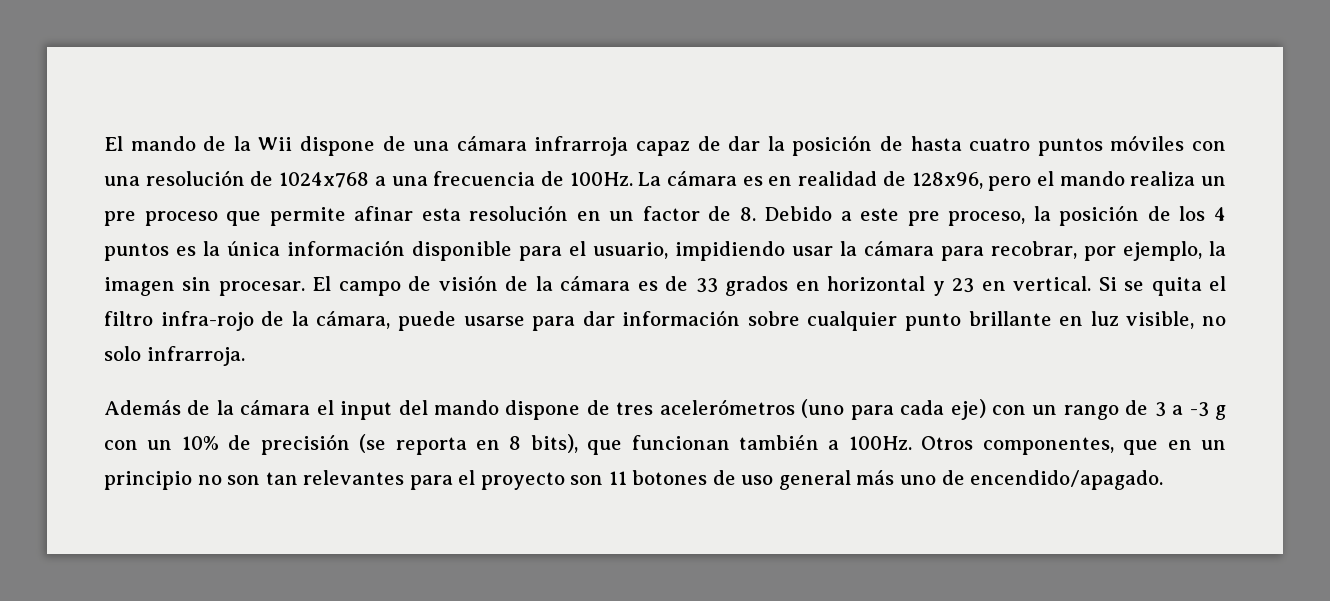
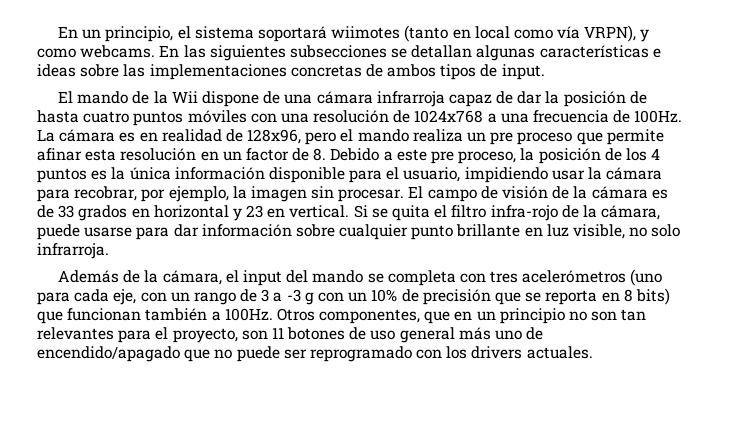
(104, 143) none -> [58,25,650,42] [37,45,661,61] [37,64,545,80] En un principio, el sistema soportará wiimotes (tanto en local como vía VRPN), y como webcams. En las siguientes subsecciones se detallan algunas características e ideas sobre las implementaciones concretas de ambos tipos de input. //
[240,400,311,415] cámara -> [162,270,222,285] cámara,
[505,400,610,420] dispone de -> [367,270,486,286] se completa con
[950,399,986,420] eje) -> [113,289,137,305] eje,
[359,434,387,453] (se -> [494,292,542,305] que se
[530,434,578,453] bits), -> [635,288,670,305] bits)
[480,472,565,490] proyecto -> [172,328,238,343] proyecto,
[970,470,1164,490] encendido/apagado. -> [37,346,593,362] encendido/apagado que no puede ser reprogramado con los drivers actuales.

